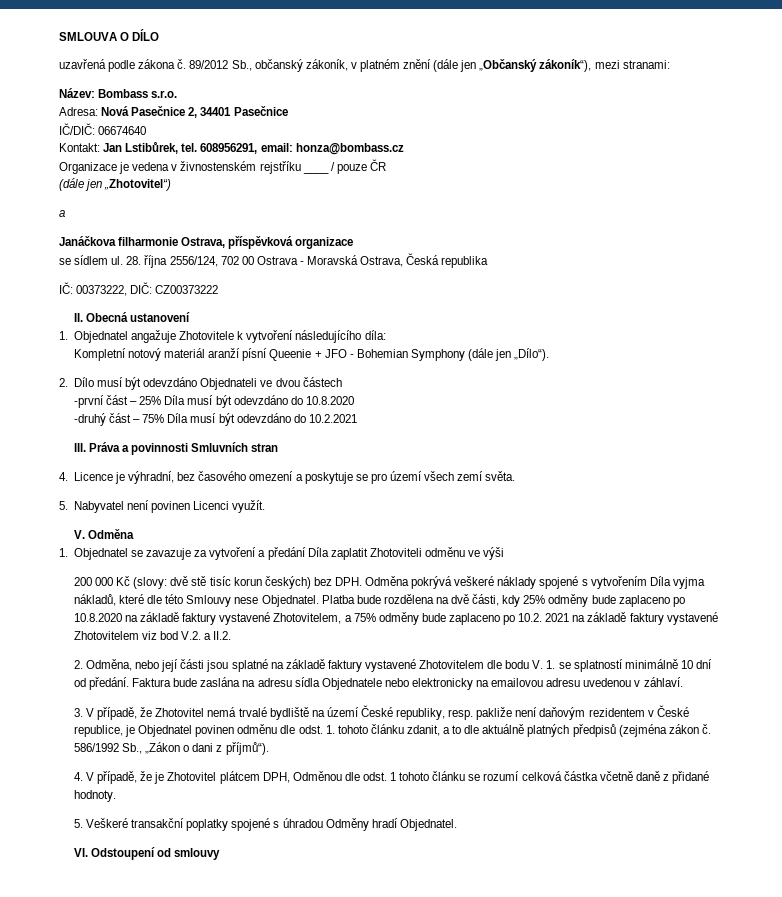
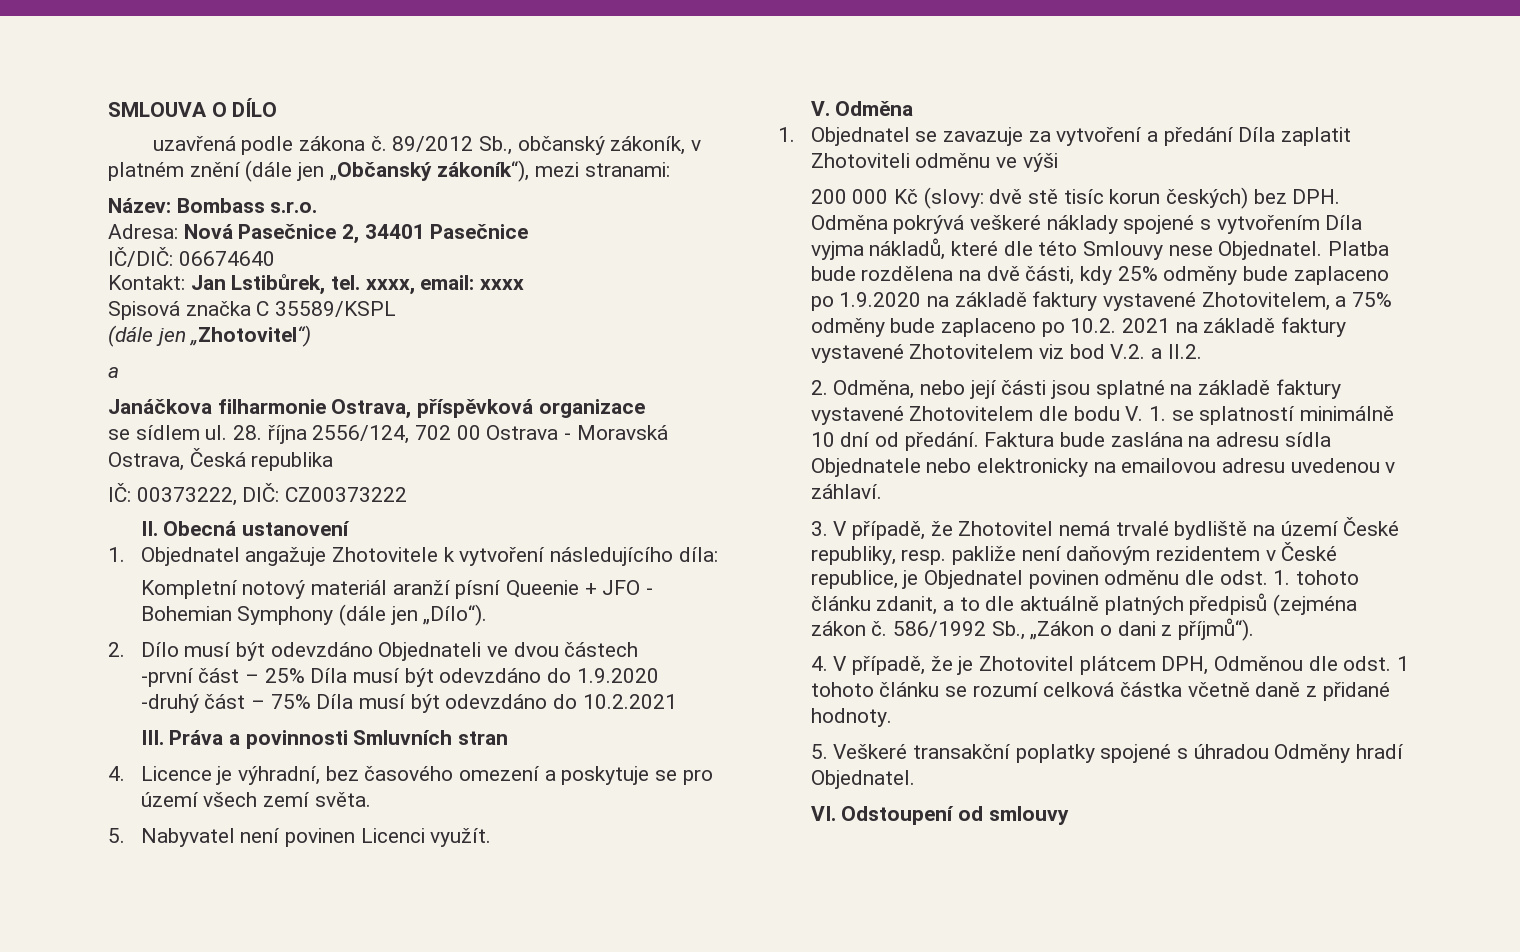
[200,143,404,155] [59,161,329,174] [330,159,386,174] 608956291, email: honza@bombass.cz // Organizace je vedena v živnostenském rejstříku ____ / pouze ČR -> [365,275,525,295] [108,301,397,320] xxxx, email: xxxx // Spisová značka C 35589/KSPL
[305,396,354,405] 10.8.2020 -> [576,668,659,683] 1.9.2020
[73,613,122,622] 10.8.2020 -> [839,292,922,307] 1.9.2020

